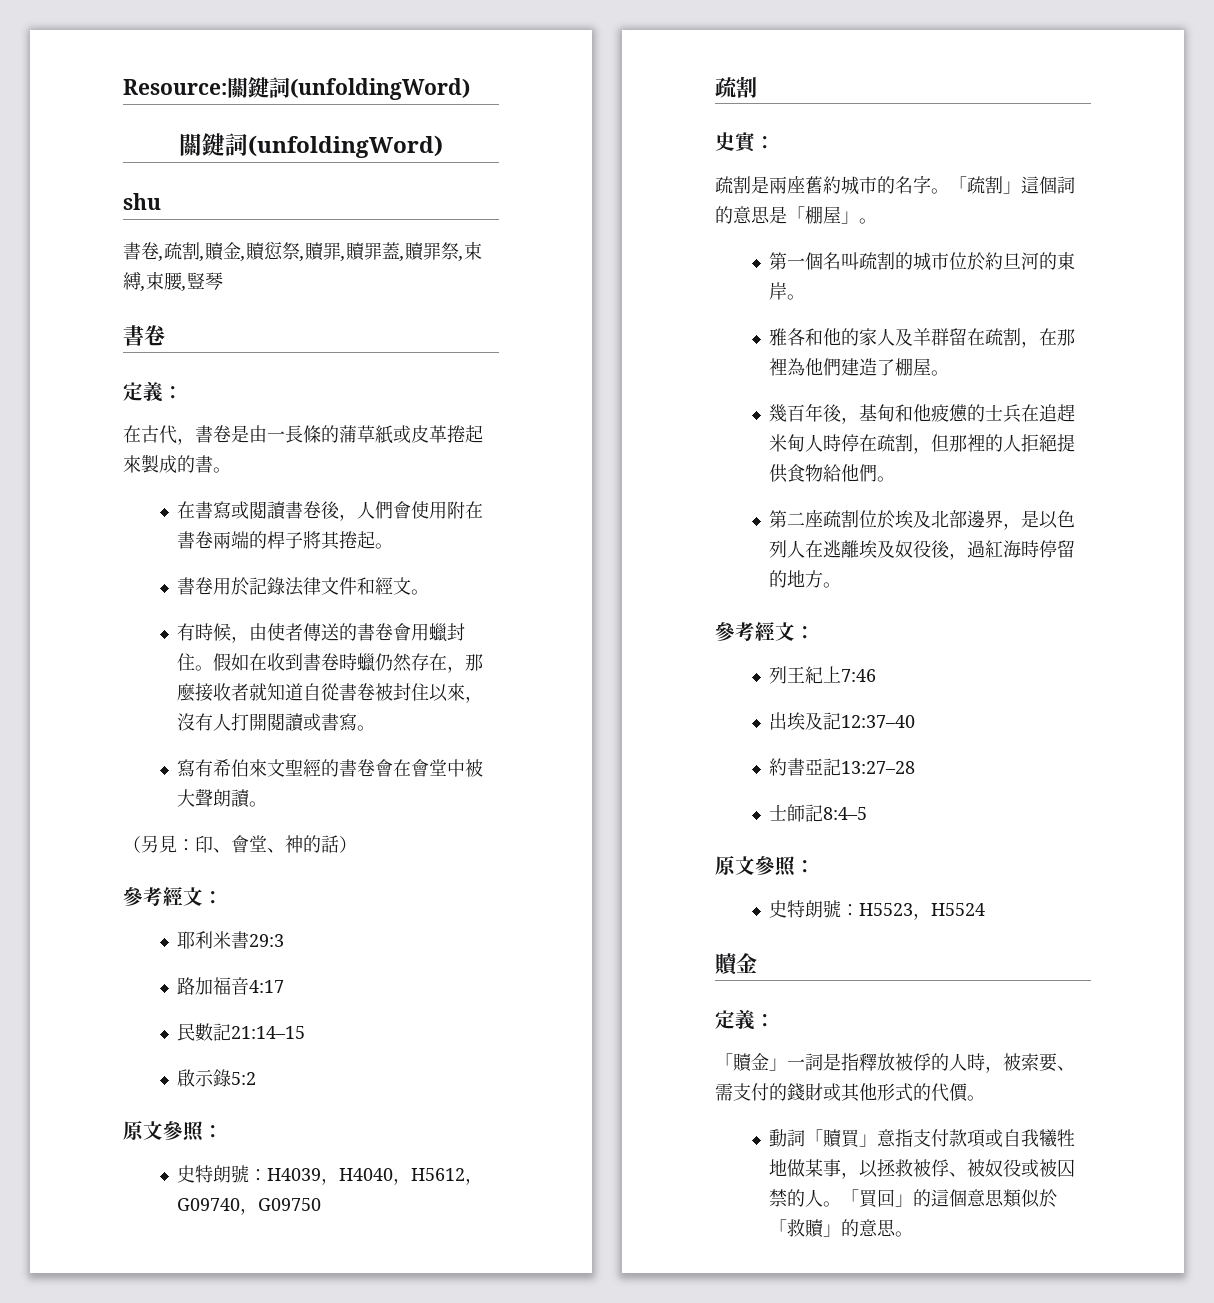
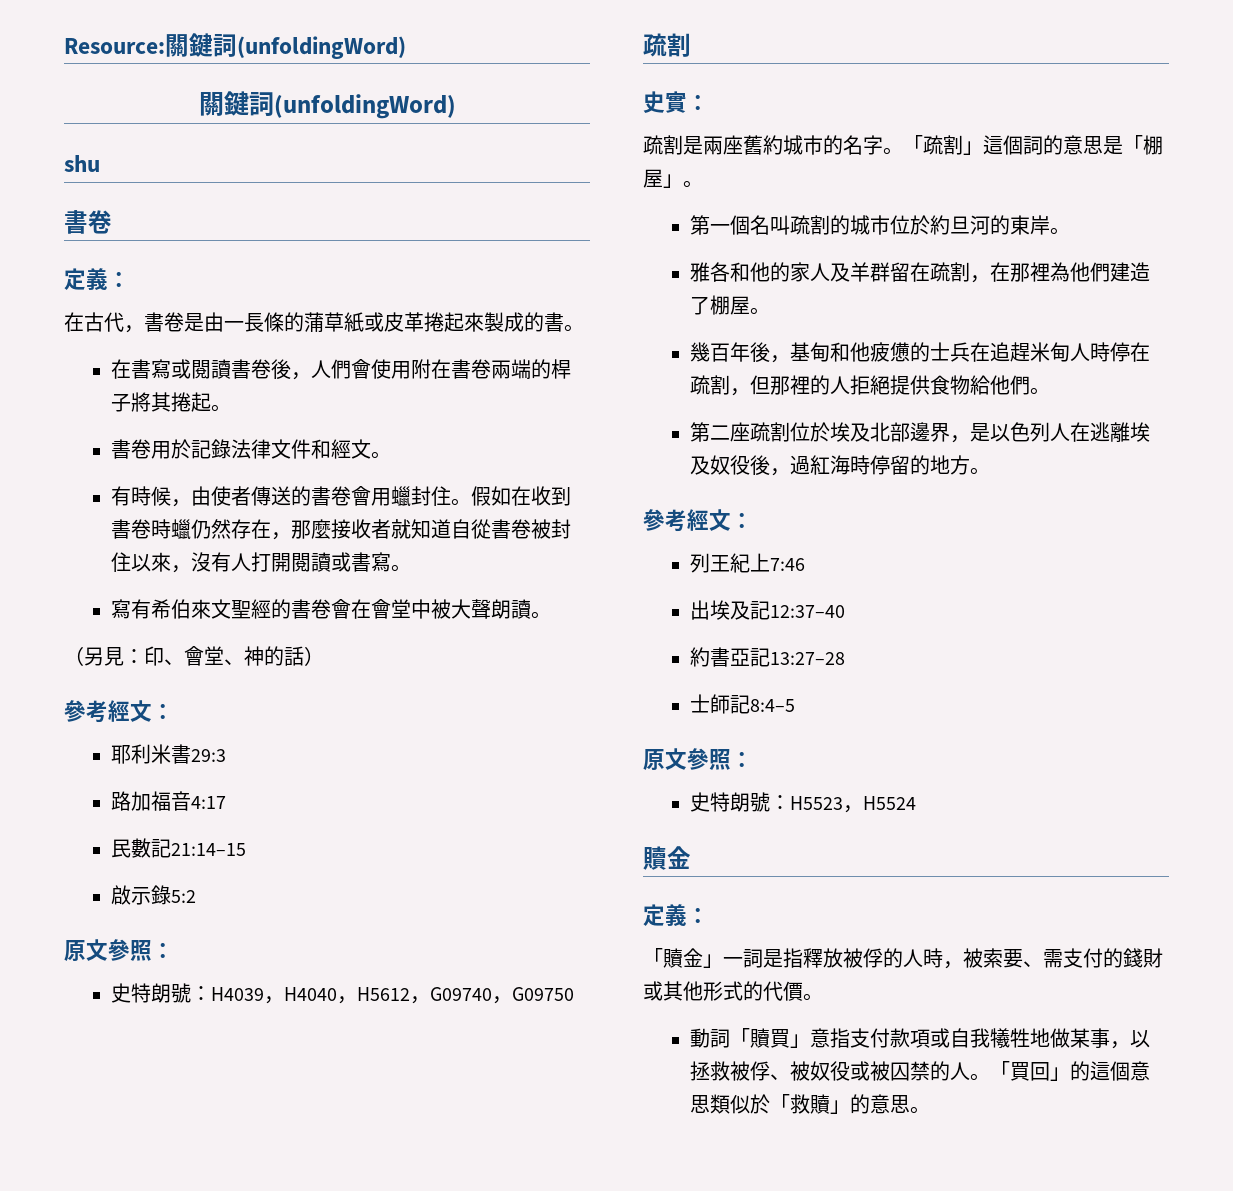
[123,241,482,261] [123,272,223,291] // 書卷,疏割,贖金,贖愆祭,贖罪,贖罪蓋,贖罪祭,束縛,束腰,豎琴 -> (100, 163) none

